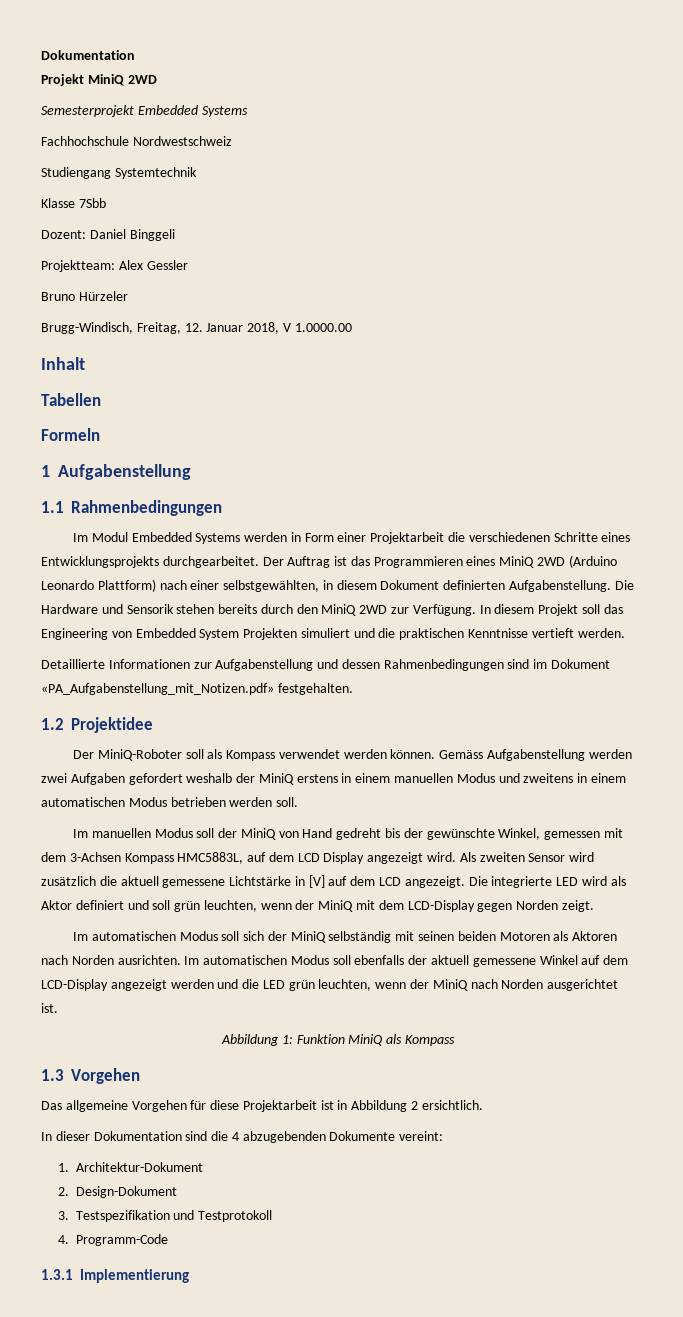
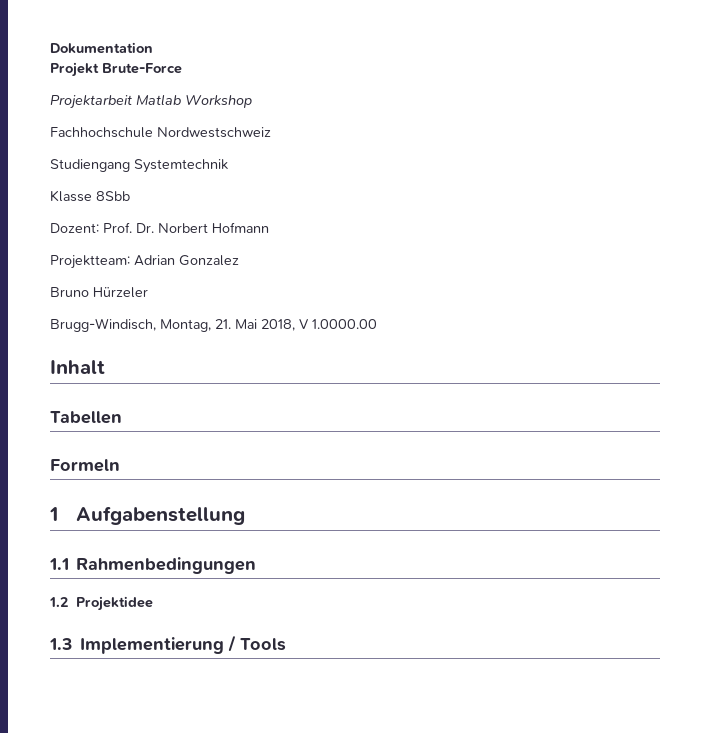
[87,74,157,86] [41,105,248,117] MiniQ 2WD // Semesterprojekt Embedded Systems -> [102,63,182,74] [50,94,252,109] Brute-Force // Projektarbeit Matlab Workshop
[78,198,106,208] 7Sbb -> [96,191,130,201] 8Sbb
[89,229,175,241] Daniel Binggeli -> [103,222,269,233] Prof. Dr. Norbert Hofmann
[118,260,188,270] Alex Gessler -> [134,255,239,266] Adrian Gonzalez
[136,322,244,334] Freitag, 12. Januar -> [160,319,257,332] Montag, 21. Mai
[72,532,631,544] [41,555,617,568] [41,579,634,592] [41,604,623,616] [41,628,625,640] [41,659,611,671] [41,683,353,695] [41,717,153,733] [72,749,632,761] [41,773,626,785] [41,797,299,807] [72,828,623,840] [41,852,595,864] [41,875,626,888] [41,900,594,912] [72,931,618,943] [41,955,629,967] [41,979,619,991] [41,1003,58,1013] [221,1034,455,1046] [41,1068,140,1084] [41,1100,483,1112] [41,1131,444,1143] [57,1162,203,1172] [57,1186,177,1198] [57,1210,273,1222] [57,1234,168,1246] [41,1269,189,1283] Im Modul Embedded Systems werden in Form einer Projektarbeit die verschiedenen Schritte eines Entwicklungsprojekts durchgearbeitet. Der Auftrag ist das Programmieren eines MiniQ 2WD (Arduino Leonardo Plattform) nach einer selbstgewählten, in diesem Dokument definierten Aufgabenstellung. Die Hardware und Sensorik stehen bereits durch den MiniQ 2WD zur Verfügung. In diesem Projekt soll das Engineering von Embedded System Projekten simuliert und die praktischen Kenntnisse vertieft werden. // Detaillierte Informationen zur Aufgabenstellung und dessen Rahmenbedingungen sind im Dokument «PA_Aufgabenstellung_mit_Notizen.pdf» festgehalten. // 1.2 Projektidee // Der MiniQ-Roboter soll als Kompass verwendet werden können. Gemäss Aufgabenstellung werden zwei Aufgaben gefordert weshalb der MiniQ erstens in einem manuellen Modus und zweitens in einem automatischen Modus betrieben werden soll. // Im manuellen Modus soll der MiniQ von Hand gedreht bis der gewünschte Winkel, gemessen mit dem 3-Achsen Kompass HMC5883L, auf dem LCD Display angezeigt wird. Als zweiten Sensor wird zusätzlich die aktuell gemessene Lichtstärke in [V] auf dem LCD angezeigt. Die integrierte LED wird als Aktor definiert und soll grün leuchten, wenn der MiniQ mit dem LCD-Display gegen Norden zeigt. // Im automatischen Modus soll sich der MiniQ selbständig mit seinen beiden Motoren als Aktoren nach Norden ausrichten. Im automatischen Modus soll ebenfalls der aktuell gemessene Winkel auf dem LCD-Display angezeigt werden und die LED grün leuchten, wenn der MiniQ nach Norden ausgerichtet ist. // Abbildung 1: Funktion MiniQ als Kompass // 1.3 Vorgehen // Das allgemeine Vorgehen für diese Projektarbeit ist in Abbildung 2 ersichtlich. // In dieser Dokumentation sind die 4 abzugebenden Dokumente vereint: // 1. Architektur-Dokument // 2. Design-Dokument // 3. Testspezifikation und Testprotokoll // 4. Programm-Code // 1.3.1 Implementierung -> [49,596,153,611] [49,635,287,654] 1.2 Projektidee // 1.3 Implementierung / Tools

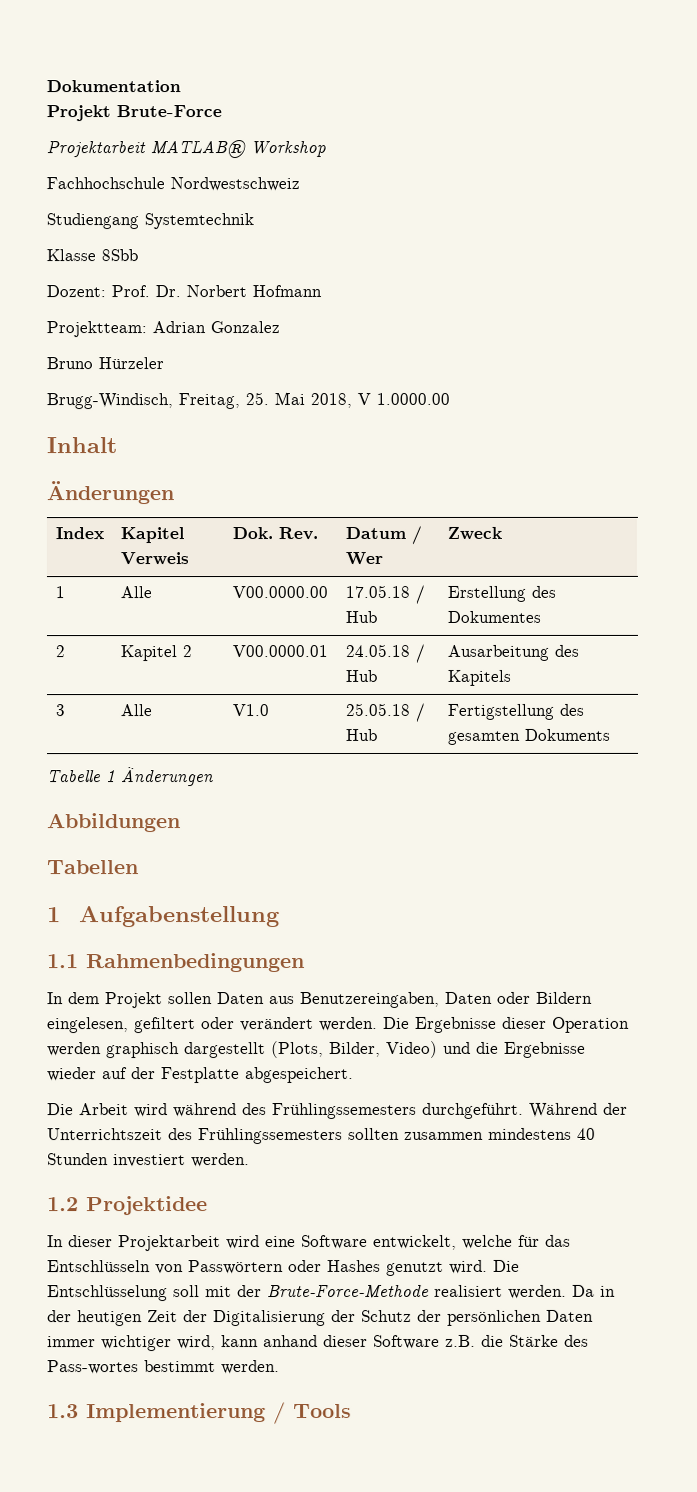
[136,94,181,106] Matlab -> [150,140,246,159] MATLAB®
[160,319,231,332] Montag, 21. -> [178,392,269,410] Freitag, 25.
(105, 367) none -> [46,481,174,505] [54,527,104,540] [119,527,184,544] [119,552,189,566] [231,527,318,541] [344,525,422,545] [344,551,383,566] [446,526,502,540] [54,586,65,599] [119,586,152,599] [231,586,328,599] [344,584,425,604] [344,610,377,624] [446,585,556,602] [446,610,541,623] [54,645,65,658] [119,645,192,662] [231,645,328,658] [344,643,425,663] [344,669,377,683] [446,644,579,661] [446,669,511,686] [54,704,65,717] [119,704,152,717] [231,704,269,717] [344,702,425,722] [344,728,377,742] [446,703,584,720] [446,728,610,745] [47,767,214,787] [47,813,181,833] // Änderungen // Index | Kapitel Verweis | Dok. Rev. | Datum / Wer | Zweck // 1 | Alle | V00.0000.00 | 17.05.18 / Hub | Erstellung des Dokumentes // 2 | Kapitel 2 | V00.0000.01 | 24.05.18 / Hub | Ausarbeitung des Kapitels // 3 | Alle | V1.0 | 25.05.18 / Hub | Fertigstellung des gesamten Dokuments // Tabelle 1 Änderungen // Abbildungen
[50,459,120,472] // Formeln -> (139, 867) none
[49,596,153,611] 1.2 Projektidee -> [47,991,593,1009] [47,1016,630,1034] [47,1040,586,1059] [47,1066,354,1084] [47,1102,628,1120] [47,1127,596,1145] [47,1153,250,1168] [47,1196,209,1216] [47,1234,571,1252] [47,1259,520,1276] [47,1284,616,1302] [47,1309,594,1327] [47,1334,589,1352] [47,1360,280,1375] In dem Projekt sollen Daten aus Benutzereingaben, Daten oder Bildern eingelesen, gefiltert oder verändert werden. Die Ergebnisse dieser Operation werden graphisch dargestellt (Plots, Bilder, Video) und die Ergebnisse wieder auf der Festplatte abgespeichert. // Die Arbeit wird während des Frühlingssemesters durchgeführt. Während der Unterrichtszeit des Frühlingssemesters sollten zusammen mindestens 40 Stunden investiert werden. // 1.2 Projektidee // In dieser Projektarbeit wird eine Software entwickelt, welche für das Entschlüsseln von Passwörtern oder Hashes genutzt wird. Die Entschlüsselung soll mit der Brute-Force-Methode realisiert werden. Da in der heutigen Zeit der Digitalisierung der Schutz der persönlichen Daten immer wichtiger wird, kann anhand dieser Software z.B. die Stärke des Pass-wortes bestimmt werden.

